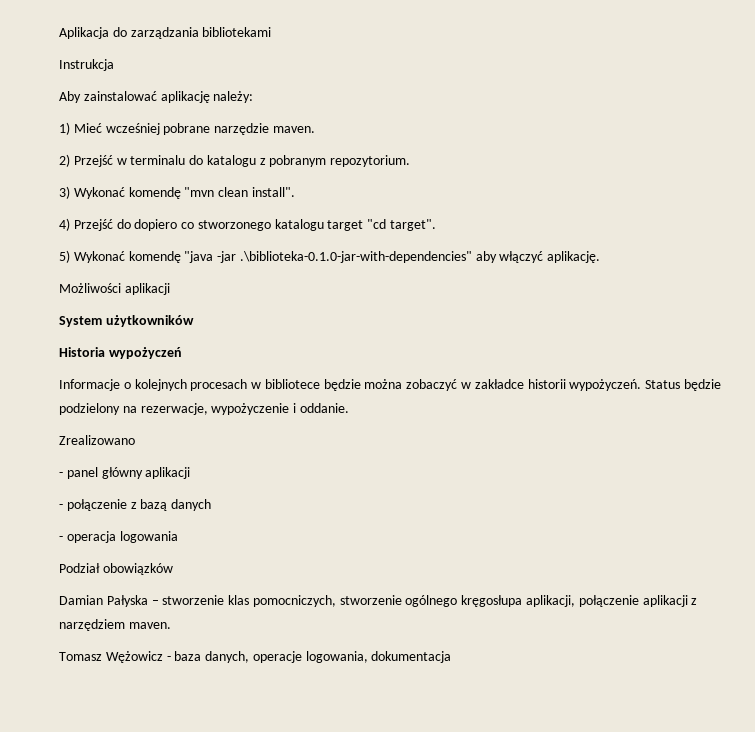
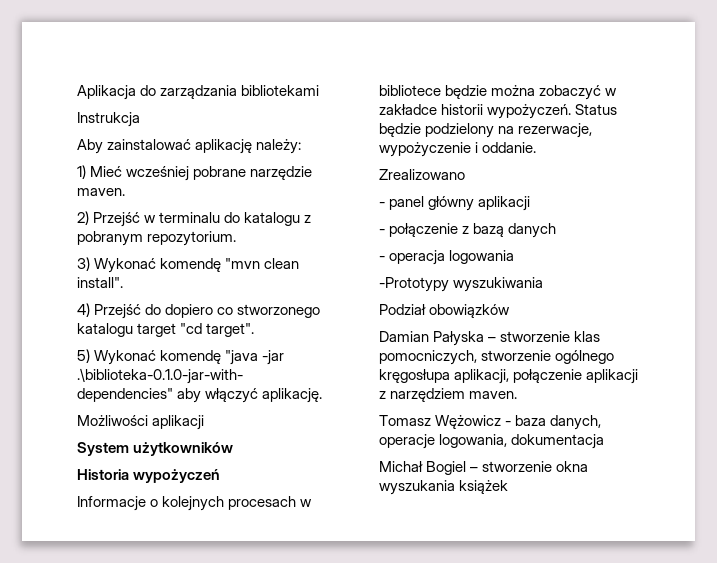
(178, 537) none -> [379,277,544,292] // -Prototypy wyszukiwania
(452, 657) none -> [379,461,589,475] [379,480,509,495] // Michał Bogiel – stworzenie okna wyszukania książek

